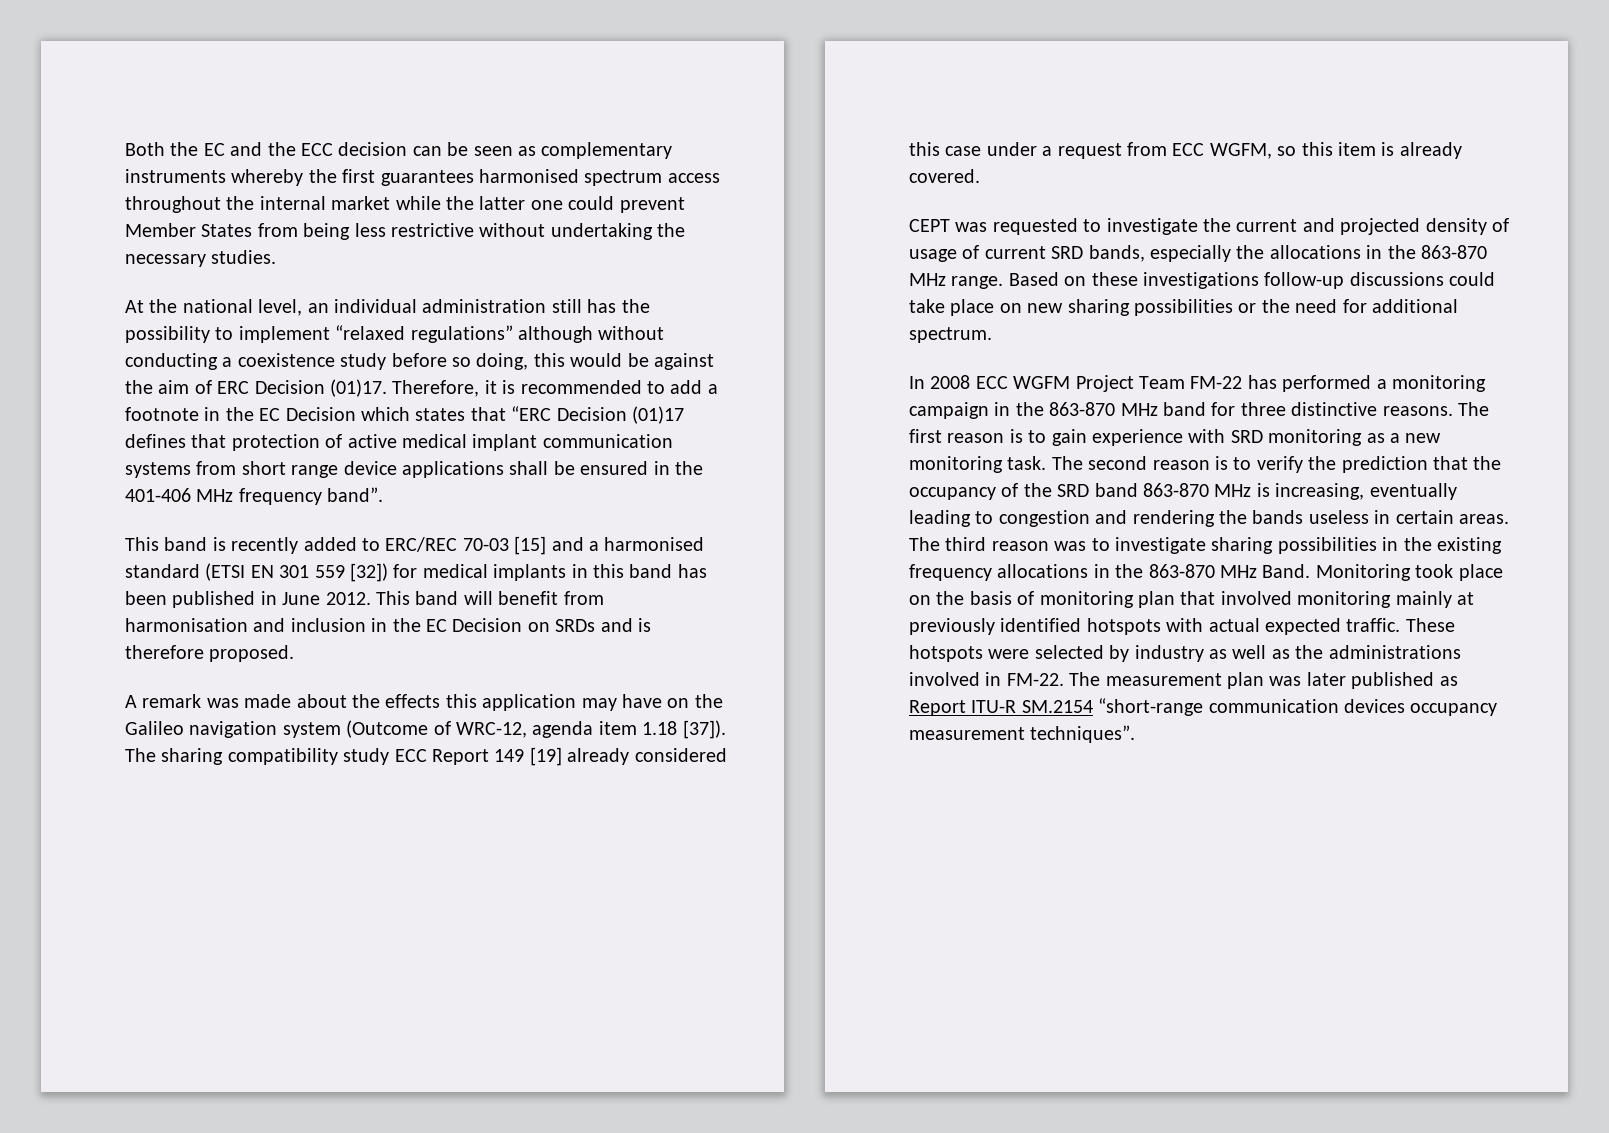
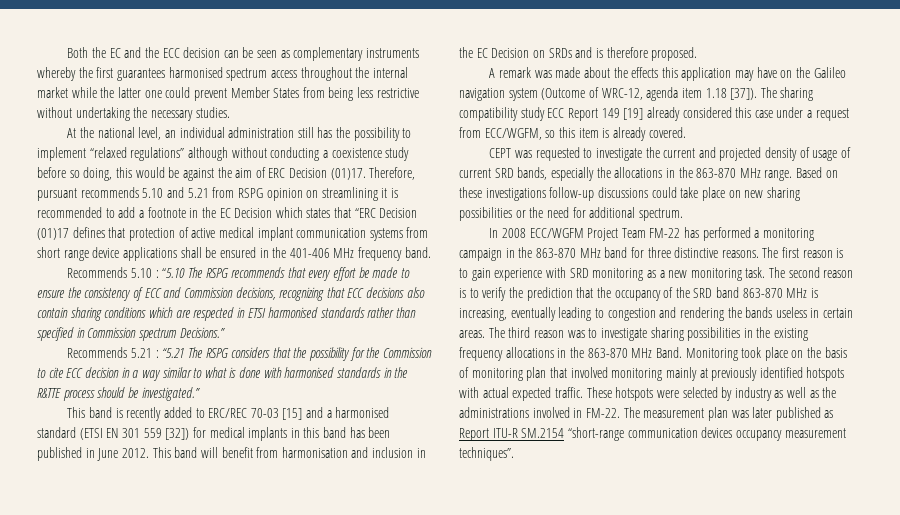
(480, 388) none -> [37,187,378,201] pursuant recommends 5.10 and 5.21 from RSPG opinion on streamlining
[327,487,384,502] band”. -> [404,247,431,258] [67,267,411,281] [37,287,425,301] [37,307,417,321] [37,327,225,341] [67,347,433,361] [37,367,409,381] [37,387,200,401] band. // Recommends 5.10 : “5.10 The RSPG recommends that every effort be made to ensure the consistency of ECC and Commission decisions, recognizing that ECC decisions also contain sharing conditions which are respected in ETSI harmonised standards rather than specified in Commission spectrum Decisions.” // Recommends 5.21 : “5.21 The RSPG considers that the possibility for the Commission to cite ECC decision in a way similar to what is done with harmonised standards in the R&TTE process should be investigated.”
[1172,143,1272,159] ECC WGFM, -> [484,128,542,140] ECC/WGFM,
[975,376,1071,389] ECC WGFM -> [529,228,584,238] ECC/WGFM

